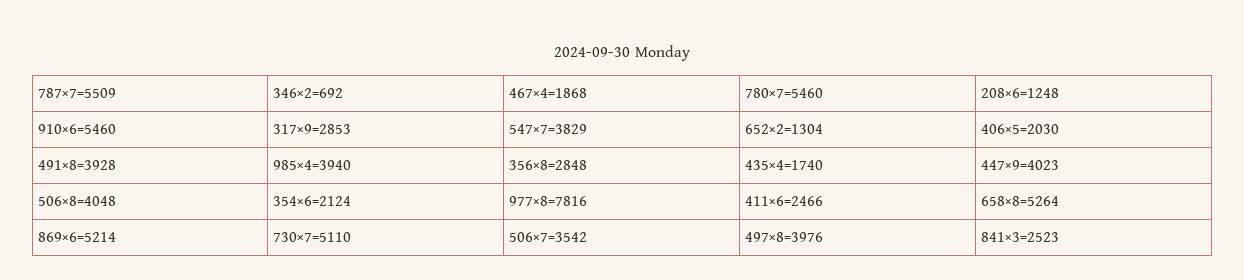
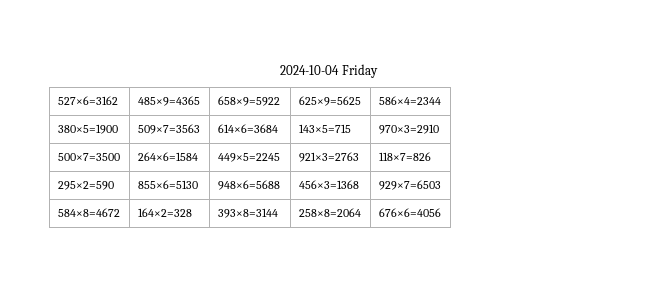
[554,45,690,61] [38,88,117,98] [273,88,344,98] [509,88,588,98] [745,88,824,98] [981,88,1060,98] [38,124,117,134] [273,124,352,134] [509,124,588,134] [745,124,824,134] [981,124,1060,134] [38,160,117,170] [273,160,352,170] [509,160,588,170] [745,160,824,170] [981,160,1060,170] [38,196,117,206] [273,196,352,206] [509,196,588,206] [745,196,824,206] [981,196,1060,206] [38,232,117,242] [273,232,352,242] [509,232,588,242] [745,232,824,242] [981,232,1060,242] 2024-09-30 Monday // 787×7=5509 | 346×2=692 | 467×4=1868 | 780×7=5460 | 208×6=1248 // 910×6=5460 | 317×9=2853 | 547×7=3829 | 652×2=1304 | 406×5=2030 // 491×8=3928 | 985×4=3940 | 356×8=2848 | 435×4=1740 | 447×9=4023 // 506×8=4048 | 354×6=2124 | 977×8=7816 | 411×6=2466 | 658×8=5264 // 869×6=5214 | 730×7=5110 | 506×7=3542 | 497×8=3976 | 841×3=2523 -> [280,64,378,78] [57,96,118,105] [137,96,200,106] [217,96,280,106] [298,96,361,106] [378,96,441,105] [57,124,118,134] [137,124,200,134] [217,124,278,133] [298,124,351,133] [378,124,439,134] [57,153,120,161] [137,152,198,161] [217,153,280,162] [298,152,359,162] [378,152,431,161] [57,181,114,190] [137,180,198,189] [217,180,280,190] [298,180,359,189] [378,180,441,190] [57,208,120,217] [137,208,192,217] [217,208,278,218] [298,208,361,217] [378,208,441,217] 2024-10-04 Friday // 527×6=3162 | 485×9=4365 | 658×9=5922 | 625×9=5625 | 586×4=2344 // 380×5=1900 | 509×7=3563 | 614×6=3684 | 143×5=715 | 970×3=2910 // 500×7=3500 | 264×6=1584 | 449×5=2245 | 921×3=2763 | 118×7=826 // 295×2=590 | 855×6=5130 | 948×6=5688 | 456×3=1368 | 929×7=6503 // 584×8=4672 | 164×2=328 | 393×8=3144 | 258×8=2064 | 676×6=4056

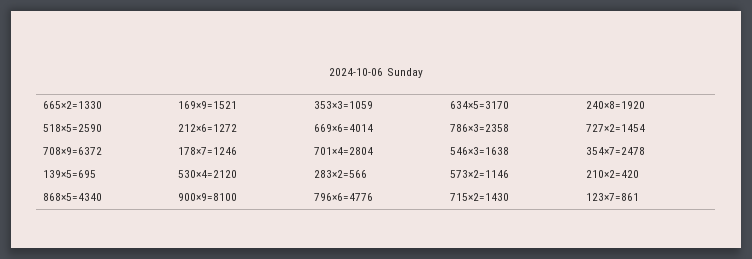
[280,64,378,78] [57,96,118,105] [137,96,200,106] [217,96,280,106] [298,96,361,106] [378,96,441,105] [57,124,118,134] [137,124,200,134] [217,124,278,133] [298,124,351,133] [378,124,439,134] [57,153,120,161] [137,152,198,161] [217,153,280,162] [298,152,359,162] [378,152,431,161] [57,181,114,190] [137,180,198,189] [217,180,280,190] [298,180,359,189] [378,180,441,190] [57,208,120,217] [137,208,192,217] [217,208,278,218] [298,208,361,217] [378,208,441,217] 2024-10-04 Friday // 527×6=3162 | 485×9=4365 | 658×9=5922 | 625×9=5625 | 586×4=2344 // 380×5=1900 | 509×7=3563 | 614×6=3684 | 143×5=715 | 970×3=2910 // 500×7=3500 | 264×6=1584 | 449×5=2245 | 921×3=2763 | 118×7=826 // 295×2=590 | 855×6=5130 | 948×6=5688 | 456×3=1368 | 929×7=6503 // 584×8=4672 | 164×2=328 | 393×8=3144 | 258×8=2064 | 676×6=4056 -> [329,68,423,78] [43,101,103,109] [178,101,238,109] [314,101,374,109] [450,101,510,109] [586,101,646,109] [43,124,103,132] [178,124,238,132] [314,124,374,132] [450,124,510,132] [586,124,646,132] [43,147,103,155] [178,147,238,155] [314,147,374,155] [450,147,510,155] [586,147,646,155] [43,170,97,178] [178,170,238,178] [314,170,368,178] [450,170,510,178] [586,170,640,178] [43,193,103,201] [178,193,238,201] [314,193,374,201] [450,193,510,201] [586,193,640,201] 2024-10-06 Sunday // 665×2=1330 | 169×9=1521 | 353×3=1059 | 634×5=3170 | 240×8=1920 // 518×5=2590 | 212×6=1272 | 669×6=4014 | 786×3=2358 | 727×2=1454 // 708×9=6372 | 178×7=1246 | 701×4=2804 | 546×3=1638 | 354×7=2478 // 139×5=695 | 530×4=2120 | 283×2=566 | 573×2=1146 | 210×2=420 // 868×5=4340 | 900×9=8100 | 796×6=4776 | 715×2=1430 | 123×7=861

